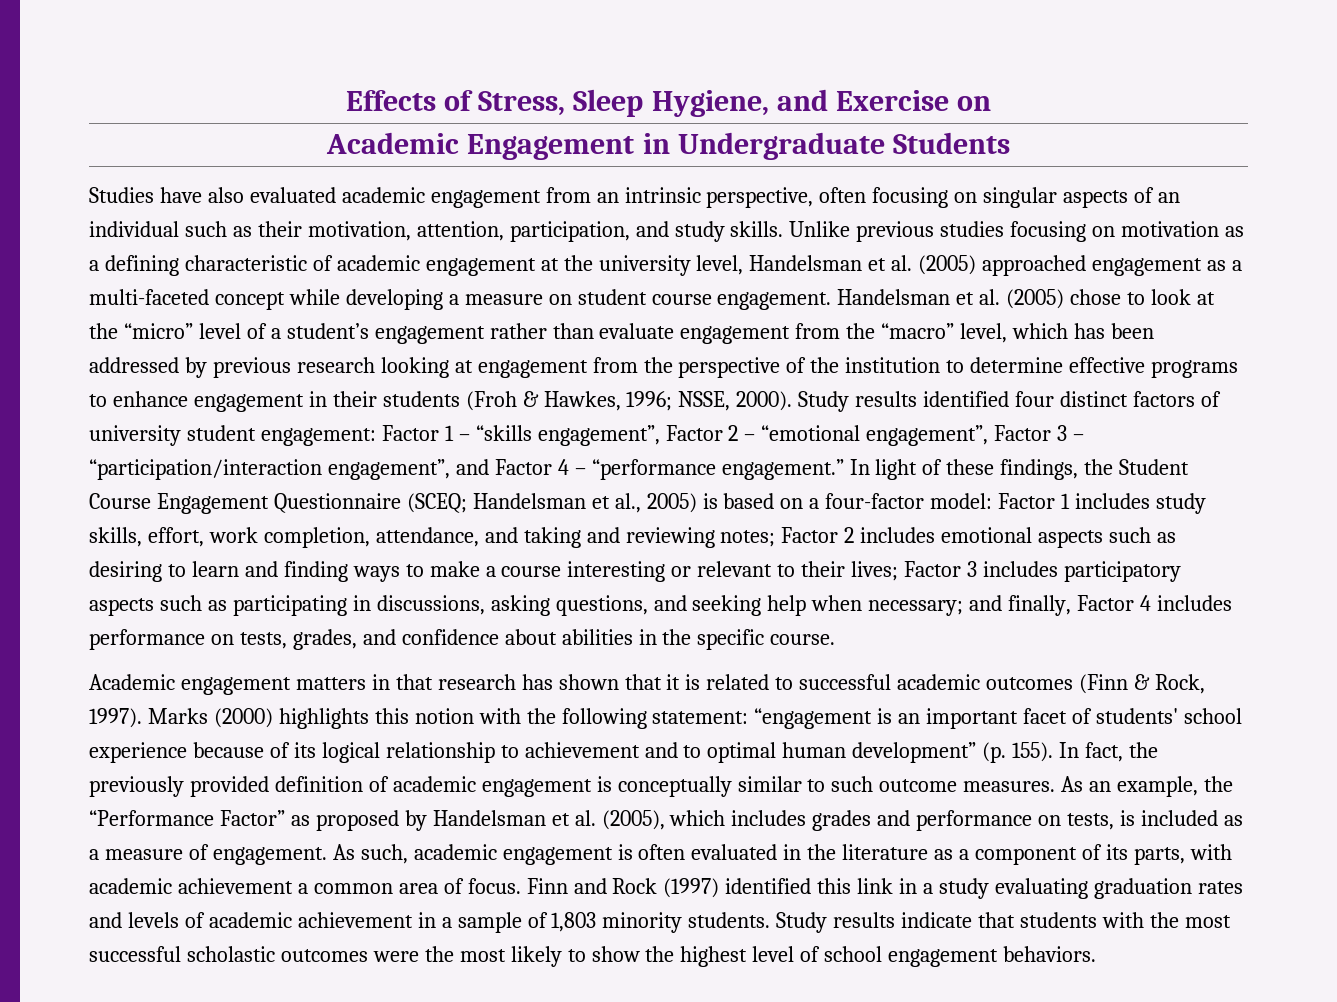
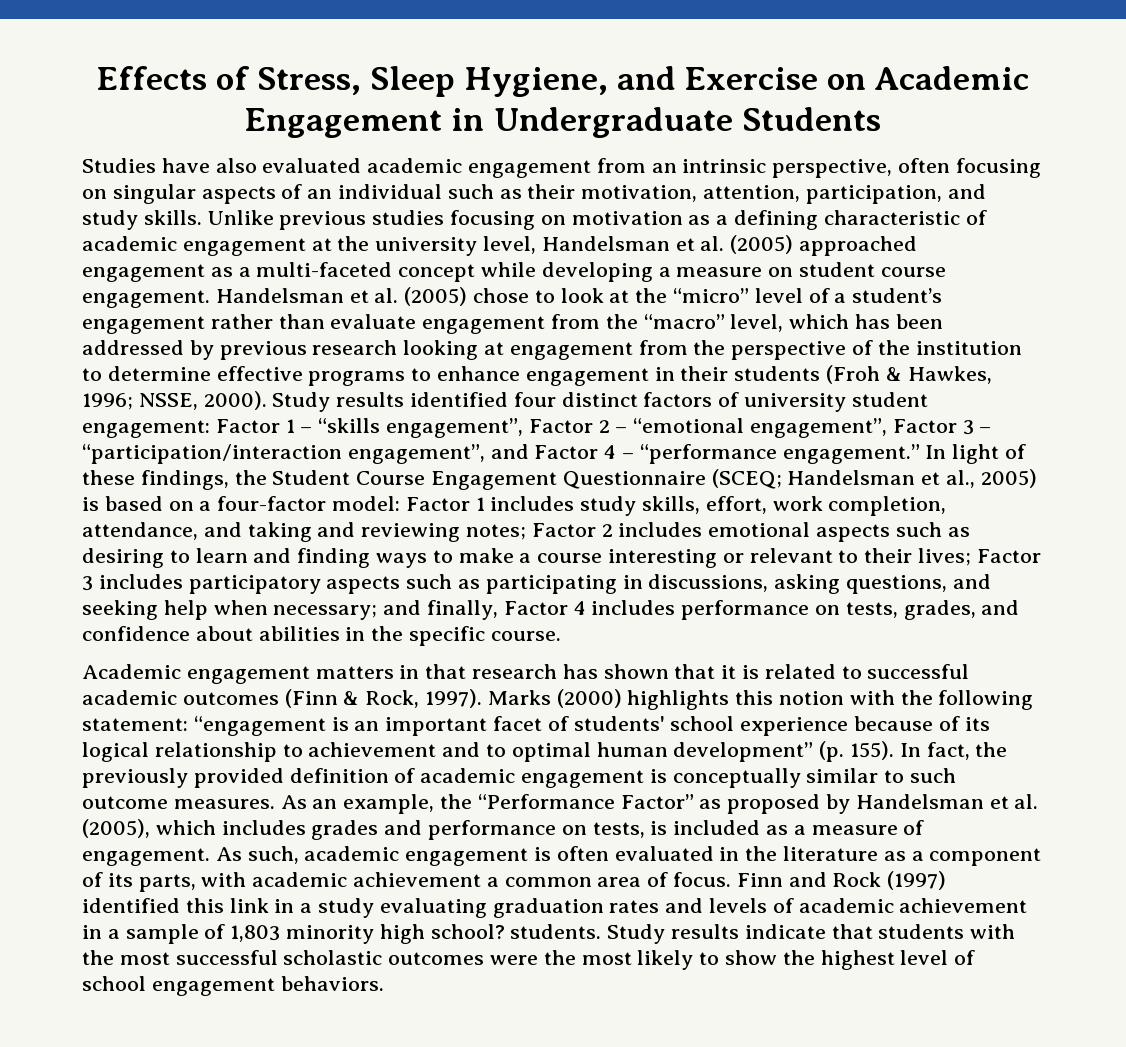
(991, 103) // -> (867, 82) none
(683, 922) none -> [379,924,505,944] high school?

